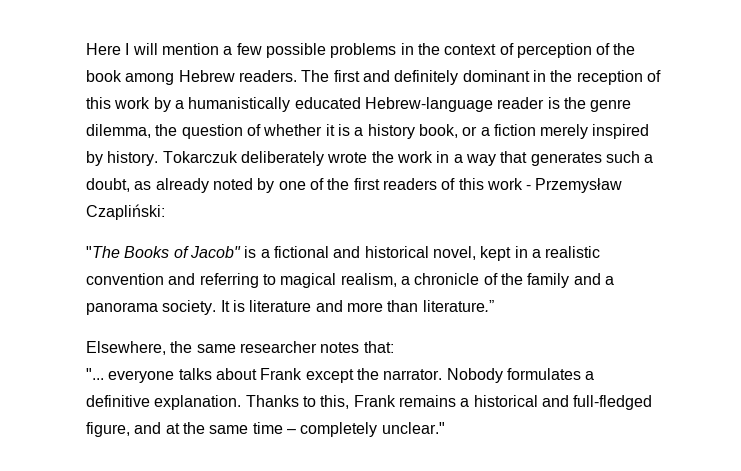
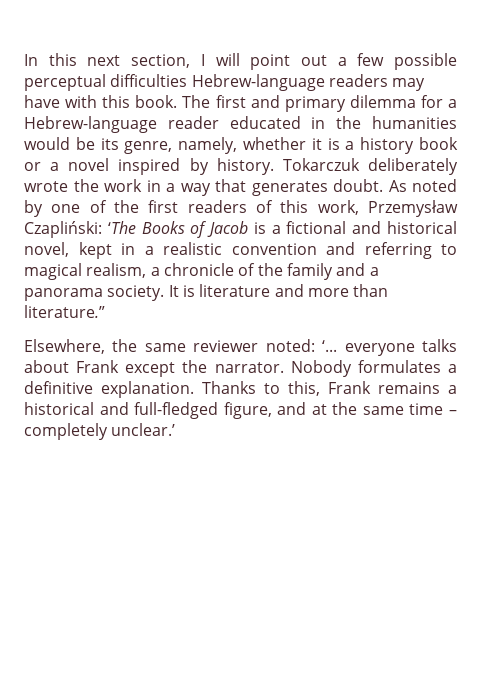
[86,43,636,58] [86,70,661,85] [86,97,632,112] [86,124,261,139] Here I will mention a few possible problems in the context of perception of the book among Hebrew readers. The first and definitely dominant in the reception of this work by a humanistically educated Hebrew-language reader is the genre dilemma, the question of -> [24,53,457,70] [24,74,426,91] [24,95,458,112] [24,116,458,133] [24,137,238,154] In this next section, I will point out a few possible perceptual difficulties Hebrew-language readers may have with this book. The first and primary dilemma for a Hebrew-language reader educated in the humanities would be its genre, namely,
[418,124,458,138] book, -> [419,137,459,150] book
[493,124,589,139] fiction merely -> [68,158,110,171] novel
[605,151,654,163] [86,178,209,193] such a doubt, as already -> [333,179,407,192] doubt. As
[486,178,532,190] work - -> [317,200,359,215] work,
[86,246,120,258] // "The -> [107,221,136,234] ‘The
[189,246,241,258] Jacob" -> [207,221,249,237] Jacob
[239,341,394,353] [86,368,104,380] researcher notes that: // "... -> [193,339,338,352] reviewer noted: ‘...
[381,422,445,434] unclear." -> [111,423,176,436] unclear.’

